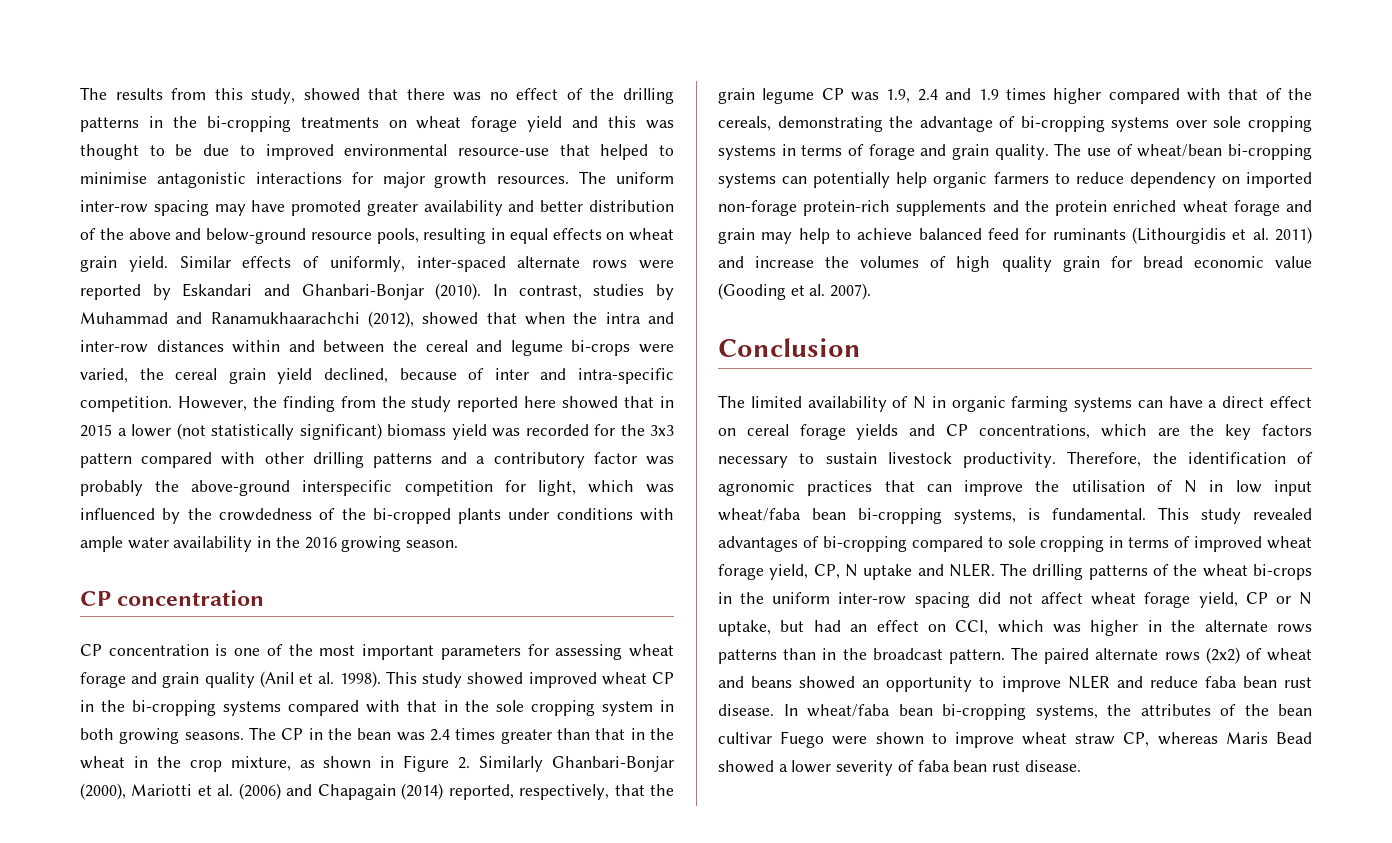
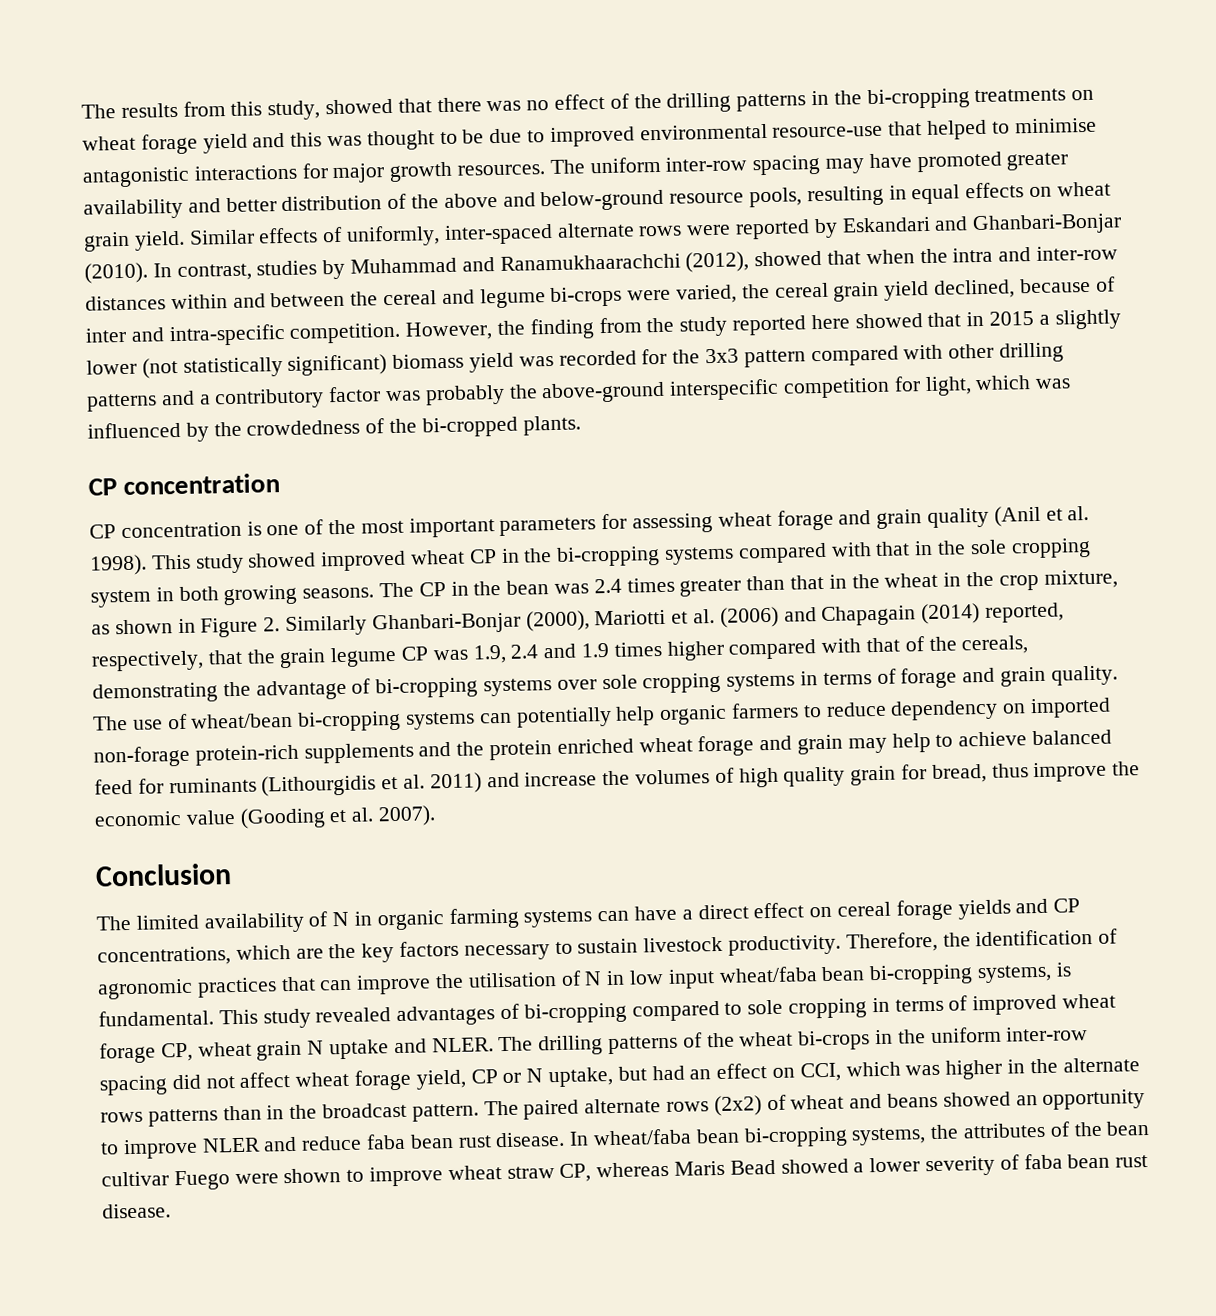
(127, 432) none -> [1054,309,1121,330] slightly
[458,508,674,524] [80,536,459,552] plants under conditions with ample water availability in the 2016 growing season. -> [522,415,581,436] plants.
[1142,256,1183,268] bread -> [931,761,1141,783] bread, thus improve the
[769,564,840,580] yield, CP, -> [160,1040,303,1062] CP, wheat grain

